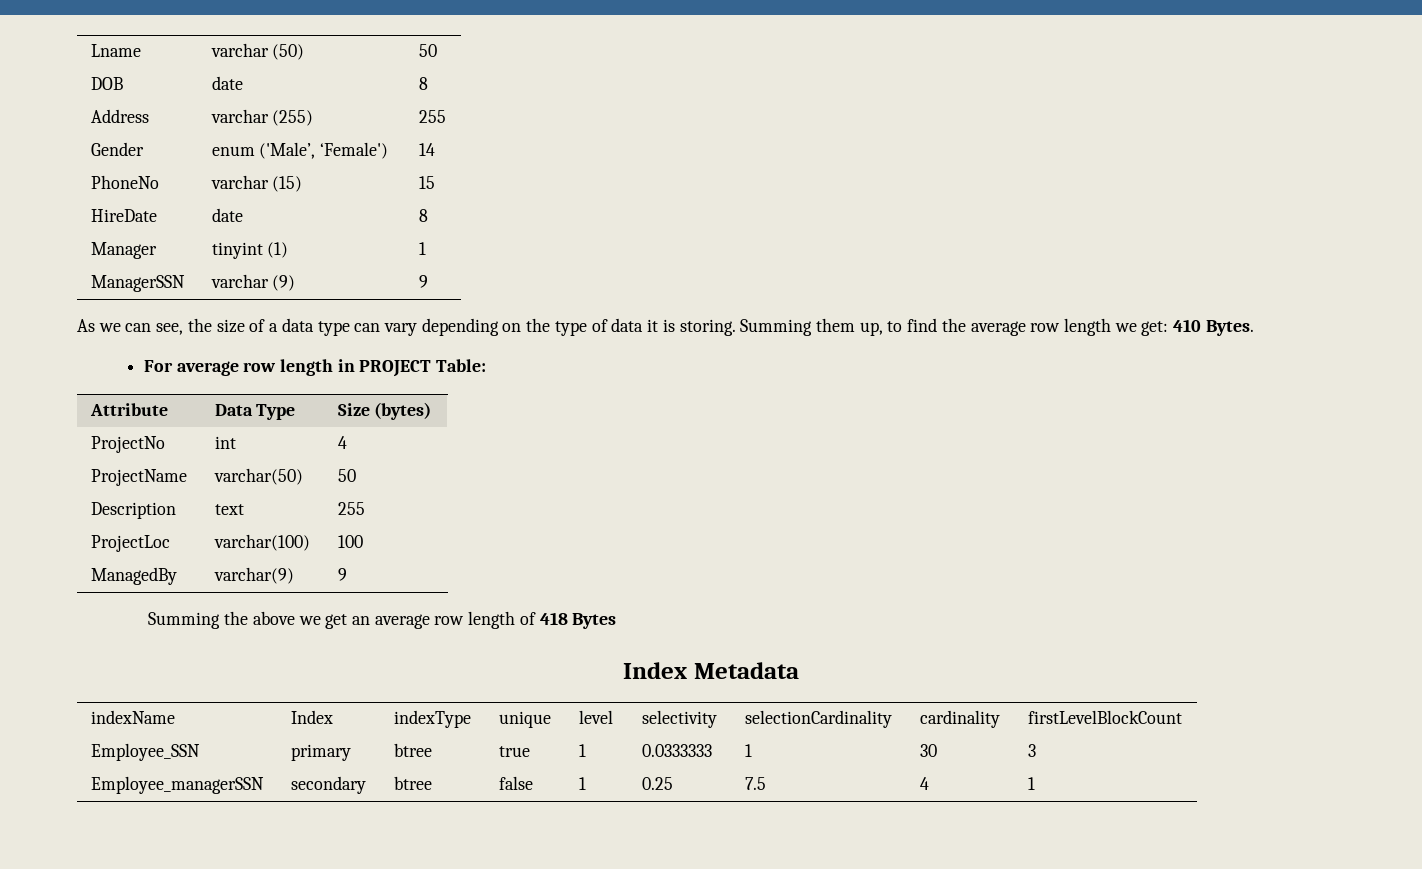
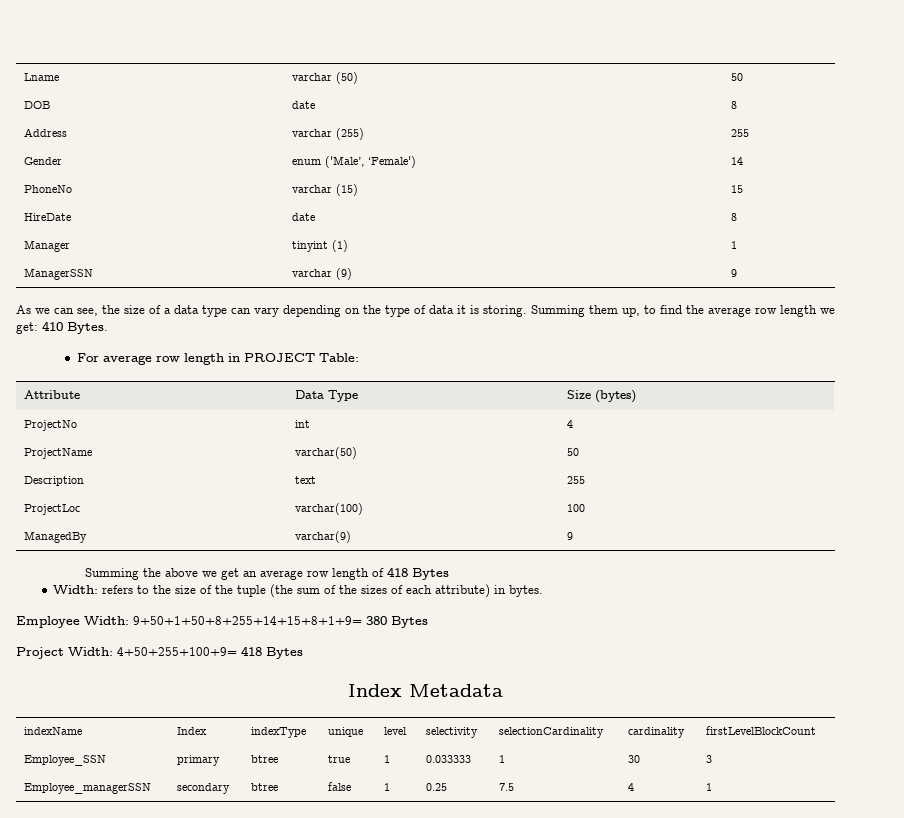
(617, 621) none -> [53,584,544,598] [16,616,428,628] [16,646,303,659] // Width: refers to the size of the tuple (the sum of the sizes of each attribute) in bytes. // Employee Width: 9+50+1+50+8+255+14+15+8+1+9= 380 Bytes // Project Width: 4+50+255+100+9= 418 Bytes
[641,744,712,757] 0.0333333 -> [426,755,472,763] 0.033333

